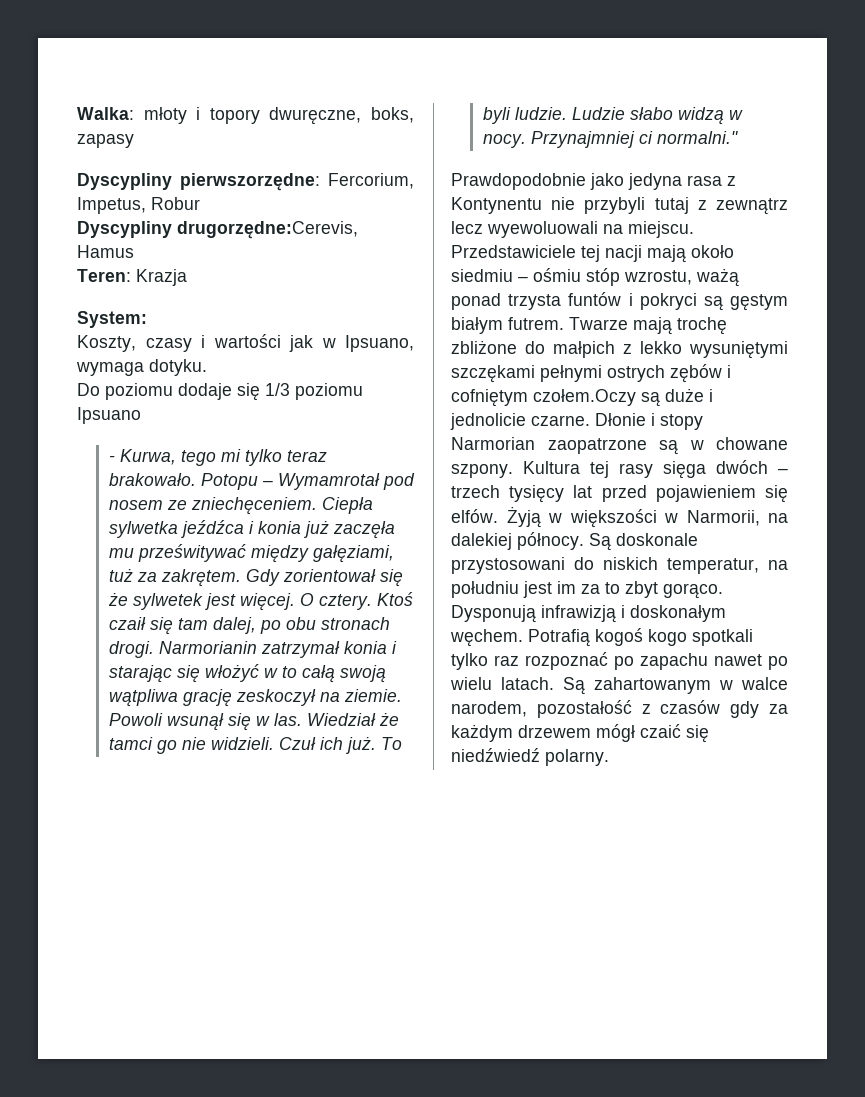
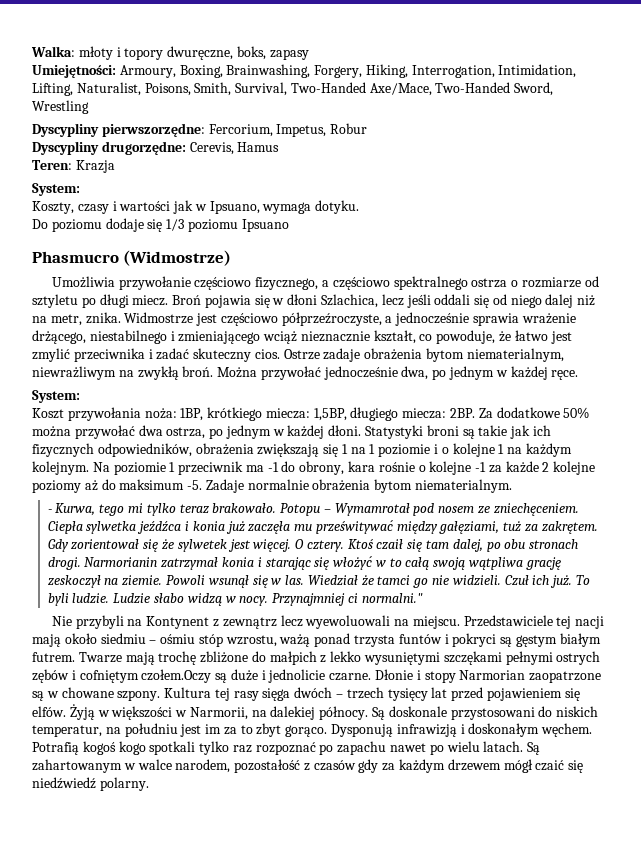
(134, 141) none -> [32,64,577,78] [32,82,554,96] [32,100,89,114] // Umiejętności: Armoury, Boxing, Brainwashing, Forgery, Hiking, Interrogation, Intimidation, Lifting, Naturalist, Poisons, Smith, Survival, Two-Handed Axe/Mace, Two-Handed Sword, Wrestling
[177,221,358,239] drugorzędne:Cerevis, -> [101,141,234,155] drugorzędne: Cerevis,
(141, 415) none -> [32,250,232,266] [51,276,599,290] [32,294,596,308] [32,312,576,326] [32,330,572,344] [32,348,564,362] [32,366,579,380] [32,390,80,403] [32,407,590,421] [32,425,551,439] [32,443,572,457] [32,461,596,475] [32,479,513,493] // Phasmucro (Widmostrze) // Umożliwia przywołanie częściowo fizycznego, a częściowo spektralnego ostrza o rozmiarze od sztyletu po długi miecz. Broń pojawia się w dłoni Szlachica, lecz jeśli oddali się od niego dalej niż na metr, znika. Widmostrze jest częściowo półprzeźroczyste, a jednocześnie sprawia wrażenie drżącego, niestabilnego i zmieniającego wciąż nieznacznie kształt, co powoduje, że łatwo jest zmylić przeciwnika i zadać skuteczny cios. Ostrze zadaje obrażenia bytom niematerialnym, niewrażliwym na zwykłą broń. Można przywołać jednocześnie dwa, po jednym w każdej ręce. // System: // Koszt przywołania noża: 1BP, krótkiego miecza: 1,5BP, długiego miecza: 2BP. Za dodatkowe 50% można przywołać dwa ostrza, po jednym w każdej dłoni. Statystyki broni są takie jak ich fizycznych odpowiedników, obrażenia zwiększają się 1 na 1 poziomie i o kolejne 1 na każdym kolejnym. Na poziomie 1 przeciwnik ma -1 do obrony, kara rośnie o kolejne -1 za każde 2 kolejne poziomy aż do maksimum -5. Zadaje normalnie obrażenia bytom niematerialnym.
[451,173,736,190] [451,197,689,214] Prawdopodobnie jako jedyna rasa z Kontynentu nie przybyli tutaj -> [51,615,210,629] Nie przybyli na Kontynent

